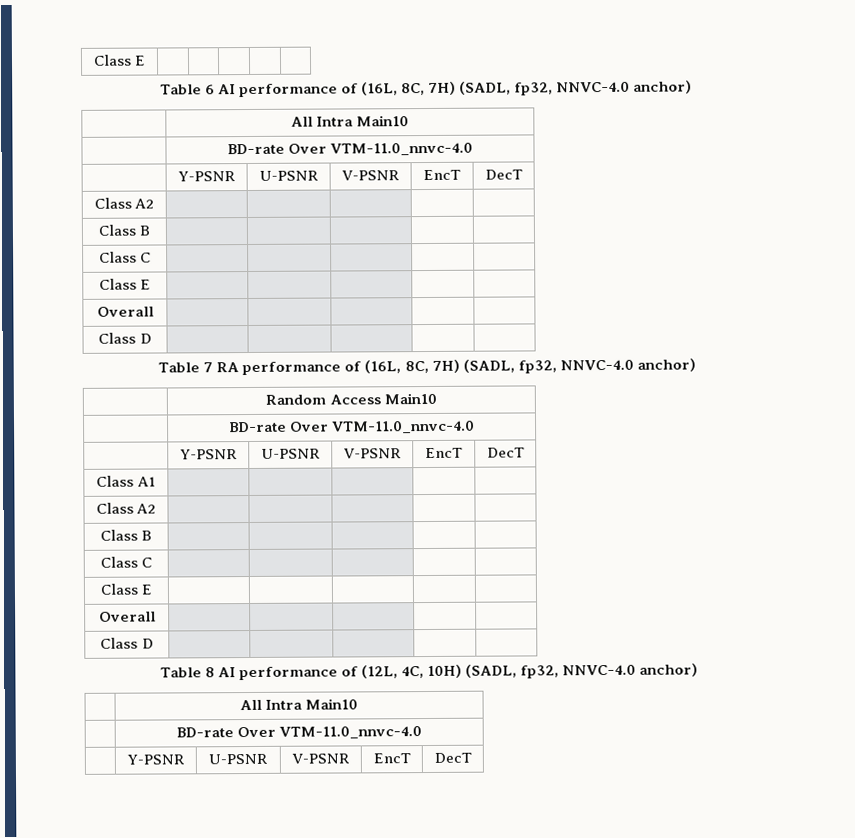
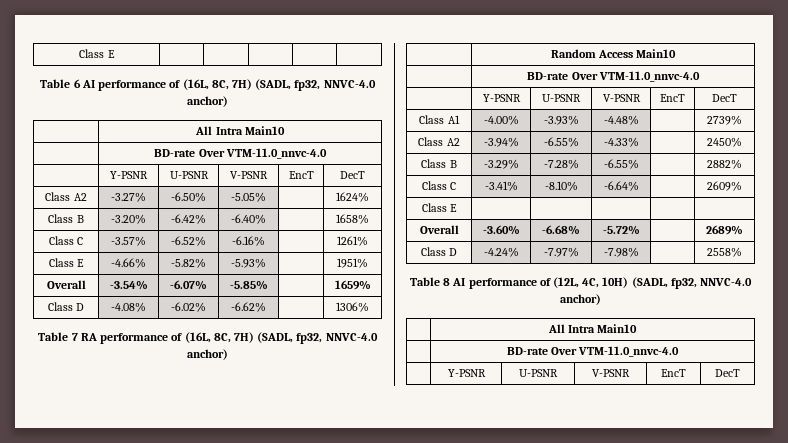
[97,224,151,236] [98,251,152,263] [98,278,152,290] [96,306,154,317] [98,332,152,344] | | | | // Class B | | | | | // Class C | | | | | // Class E | | | | | // Overall | | | | | // Class D | | | | | -> [111,192,146,202] [170,192,206,202] [230,192,266,202] [336,192,369,202] [48,214,84,223] [111,214,146,224] [170,214,206,224] [230,214,266,224] [336,214,369,224] [48,236,84,245] [111,236,146,246] [170,236,206,246] [231,236,265,246] [337,236,368,246] [48,258,85,267] [111,258,146,268] [170,258,206,268] [230,258,266,268] [337,258,368,268] [46,280,86,289] [109,280,148,290] [169,280,207,290] [229,280,268,290] [334,280,371,290] [47,302,85,311] [111,302,146,312] [170,302,206,312] [230,302,266,312] [336,302,369,312] -3.27% | -6.50% | -5.05% | | 1624% // Class B | -3.20% | -6.42% | -6.40% | | 1658% // Class C | -3.57% | -6.52% | -6.16% | | 1261% // Class E | -4.66% | -5.82% | -5.93% | | 1951% // Overall | -3.54% | -6.07% | -5.85% | | 1659% // Class D | -4.08% | -6.02% | -6.62% | | 1306%
[95,502,157,514] [99,529,153,541] [99,556,153,568] [99,583,153,595] [98,611,156,622] [100,637,154,649] | | | | // Class A2 | | | | | // Class B | | | | | // Class C | | | | | // Class E | | | | | // Overall | | | | | // Class D | | | | | -> [483,115,519,125] [543,115,579,125] [603,115,639,125] [707,115,742,125] [418,137,460,146] [483,137,519,147] [543,137,579,147] [603,137,639,147] [707,137,742,147] [421,159,457,168] [483,159,519,169] [543,159,579,169] [603,159,639,169] [707,159,742,169] [421,181,457,190] [484,181,518,191] [544,181,578,191] [603,181,639,191] [707,181,742,191] [421,203,458,212] [419,225,459,234] [482,225,520,235] [542,225,580,235] [602,225,640,235] [706,225,743,235] [420,247,458,256] [483,247,519,257] [543,247,579,257] [603,247,639,257] [707,247,742,257] -4.00% | -3.93% | -4.48% | | 2739% // Class A2 | -3.94% | -6.55% | -4.33% | | 2450% // Class B | -3.29% | -7.28% | -6.55% | | 2882% // Class C | -3.41% | -8.10% | -6.64% | | 2609% // Class E | | | | | // Overall | -3.60% | -6.68% | -5.72% | | 2689% // Class D | -4.24% | -7.97% | -7.98% | | 2558%

